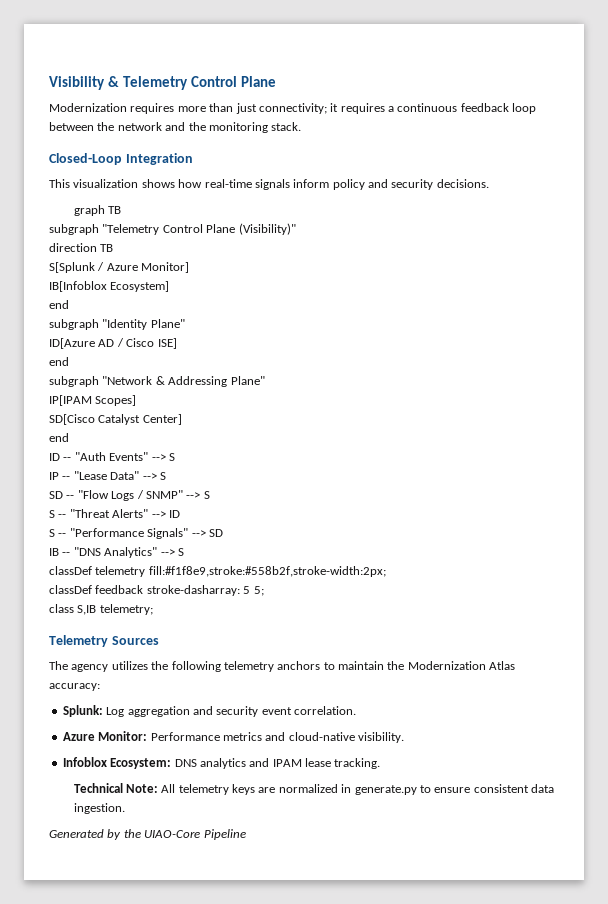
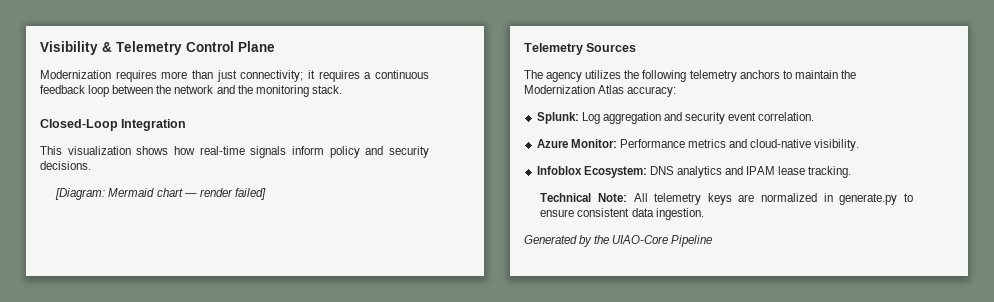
[73,205,121,216] [49,223,296,235] [49,243,114,252] [49,262,190,273] [49,281,170,292] [49,300,69,309] [49,319,185,330] [49,338,177,349] [49,357,69,366] [49,376,265,387] [49,395,137,406] [49,414,182,425] [49,433,69,442] [49,452,175,461] [49,471,166,480] [49,490,210,501] [49,509,180,518] [49,528,223,539] [49,547,184,558] [49,566,386,577] [49,585,264,596] [49,604,153,615] graph TB // subgraph "Telemetry Control Plane (Visibility)" // direction TB // S[Splunk / Azure Monitor] // IB[Infoblox Ecosystem] // end // subgraph "Identity Plane" // ID[Azure AD / Cisco ISE] // end // subgraph "Network & Addressing Plane" // IP[IPAM Scopes] // SD[Cisco Catalyst Center] // end // ID -- "Auth Events" --> S // IP -- "Lease Data" --> S // SD -- "Flow Logs / SNMP" --> S // S -- "Threat Alerts" --> ID // S -- "Performance Signals" --> SD // IB -- "DNS Analytics" --> S // classDef telemetry fill:#f1f8e9,stroke:#558b2f,stroke-width:2px; // classDef feedback stroke-dasharray: 5 5; // class S,IB telemetry; -> [55,188,266,200] [Diagram: Mermaid chart — render failed]

